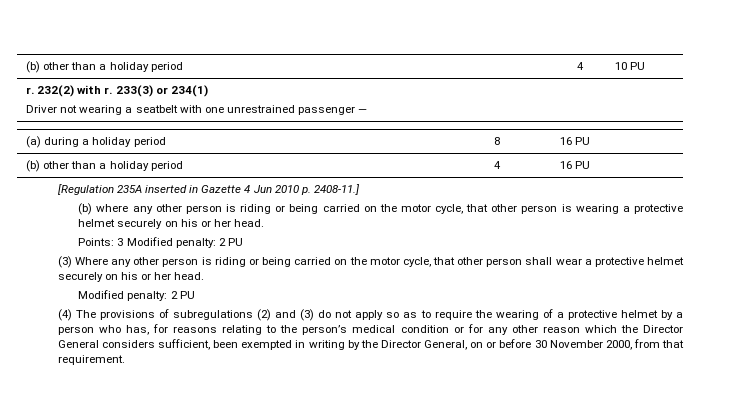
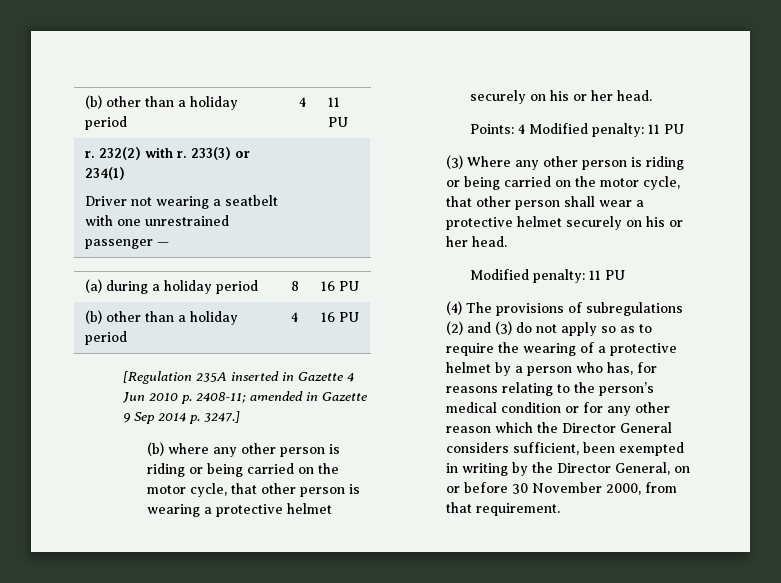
[26,61,183,73] [577,62,585,70] [615,62,628,70] (b) other than a holiday period | 4 | 10 -> [84,95,238,110] [84,116,127,130] [298,97,306,107] [327,97,340,107] (b) other than a holiday period | 4 | 11
[313,184,360,195] 2408-11.] -> [195,391,367,403] [122,411,240,424] 2408-11; amended in Gazette 9 Sep 2014 p. 3247.]
[117,237,226,248] 3 Modified penalty: 2 -> [517,123,660,137] 4 Modified penalty: 11
[170,291,178,299] 2 -> [588,270,601,280] 11

